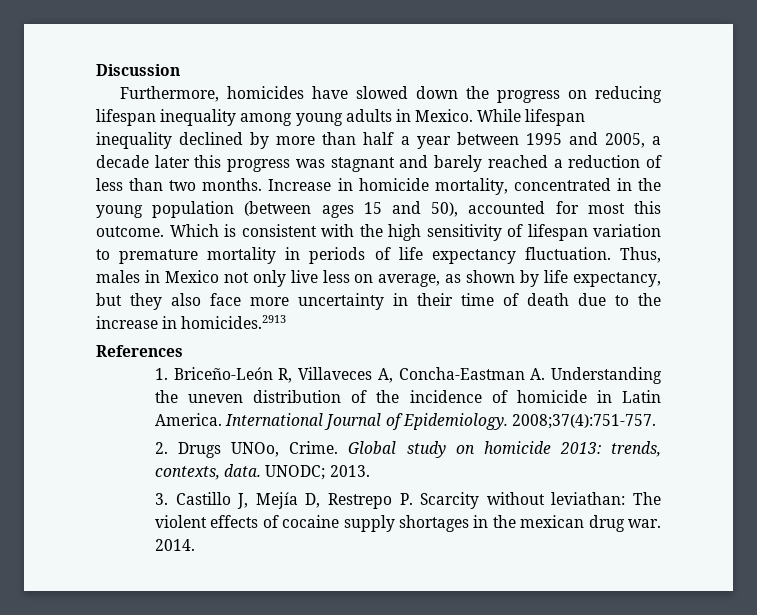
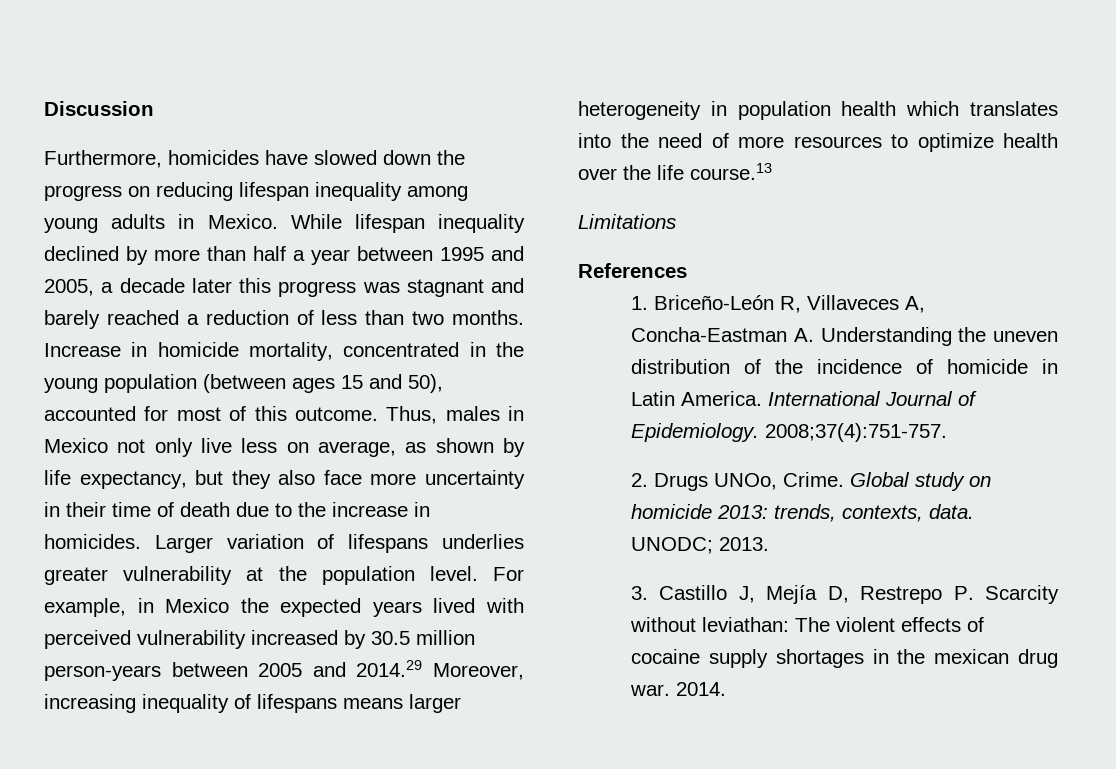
(625, 208) none -> [229,406,247,421] of
[169,224,661,241] [96,247,611,264] Which is consistent with the high sensitivity of lifespan variation to premature mortality in periods of life expectancy fluctuation. -> (378, 414) none
[181,315,287,329] homicides.2913 -> [44,534,524,553] [44,566,524,585] [44,598,524,617] [44,630,475,649] [44,660,524,681] [44,694,461,713] [578,101,1058,120] [578,133,1058,152] [578,163,772,180] [578,214,676,229] homicides. Larger variation of lifespans underlies greater vulnerability at the population level. For example, in Mexico the expected years lived with perceived vulnerability increased by 30.5 million person-years between 2005 and 2014.29 Moreover, increasing inequality of lifespans means larger heterogeneity in population health which translates into the need of more resources to optimize health over the life course.13 // Limitations

